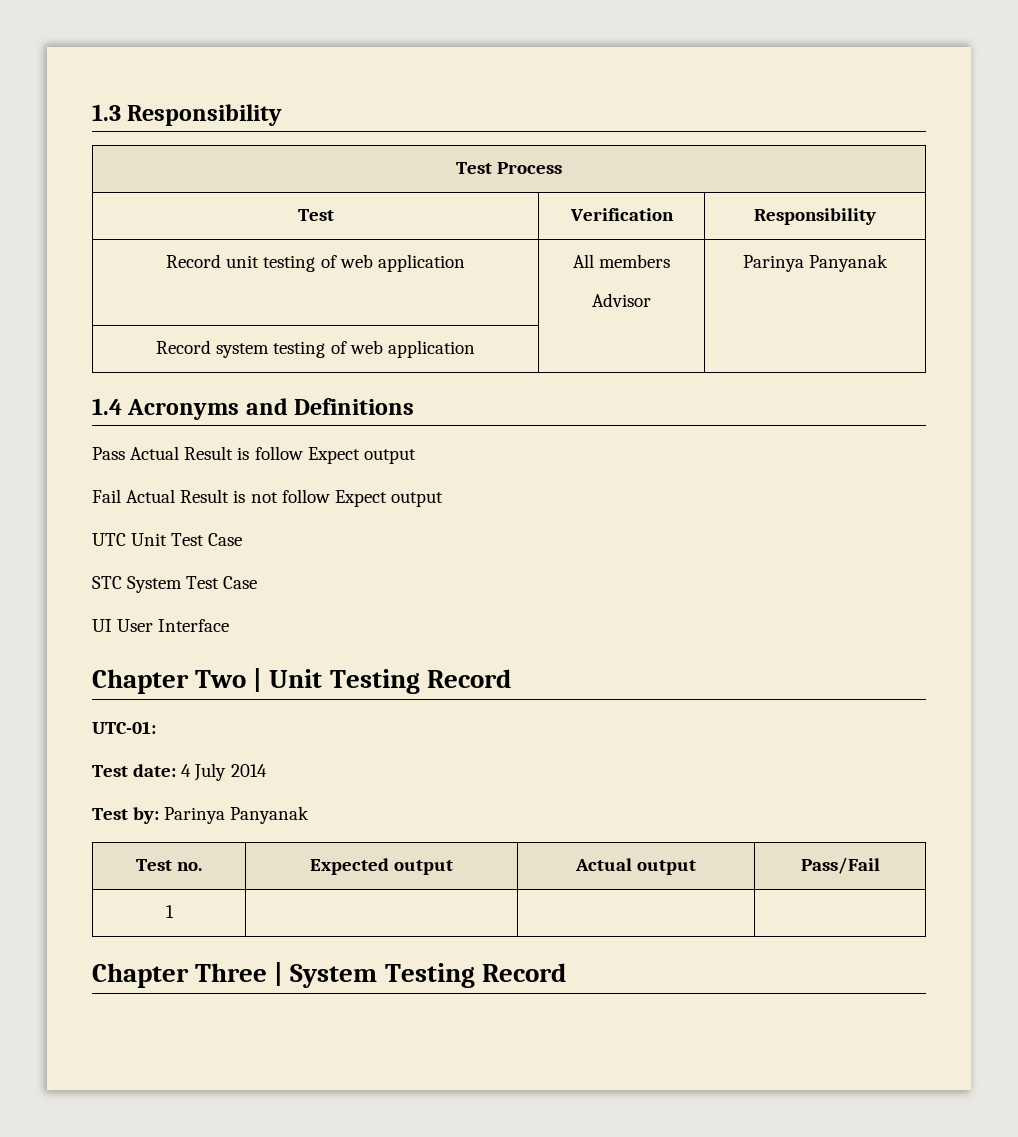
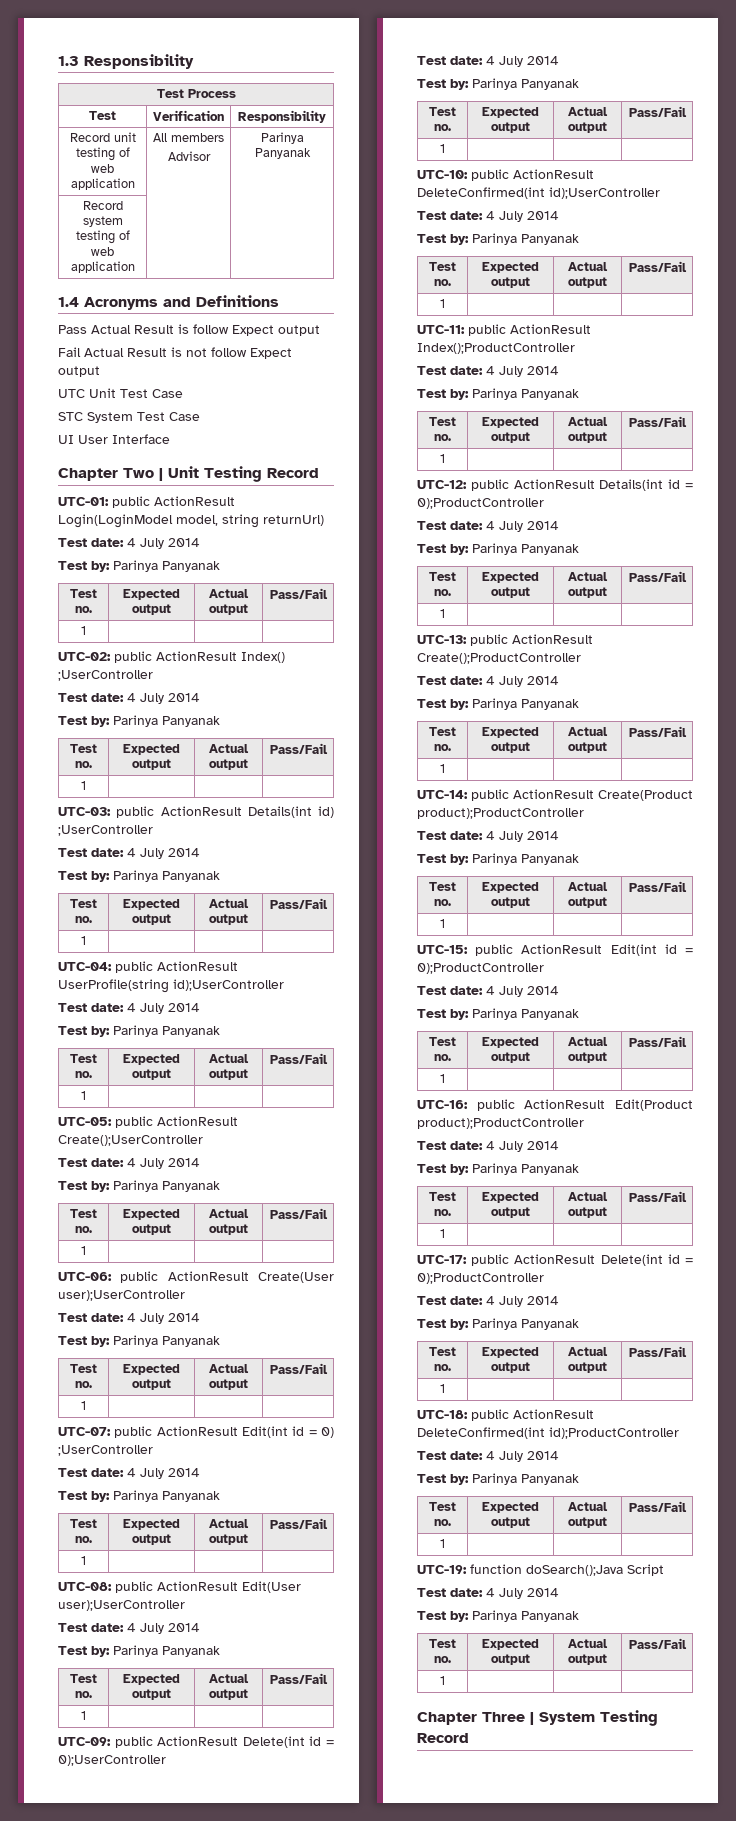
(156, 727) none -> [112,496,235,508] [58,514,324,528] [58,538,200,549] [58,560,220,572] [70,589,97,598] [75,606,92,613] [123,589,180,600] [132,604,171,615] [209,589,249,598] [209,604,248,615] [269,588,328,599] [81,626,86,635] [58,651,285,663] [58,670,153,681] [58,693,200,704] [58,715,220,727] [70,744,97,753] [75,761,92,768] [123,744,180,755] [132,759,171,770] [209,744,249,753] [209,759,248,770] [269,743,328,754] [81,781,86,790] [58,806,334,818] [58,825,153,836] [58,848,200,859] [58,870,220,882] [70,899,97,908] [75,916,92,923] [123,899,180,910] [132,914,171,925] [209,899,249,908] [209,914,248,925] [269,898,328,909] [81,936,86,945] [58,961,238,973] [58,979,284,993] [58,1003,200,1014] [58,1025,220,1037] [70,1054,97,1063] [75,1071,92,1078] [123,1054,180,1065] [132,1069,171,1080] [209,1054,249,1063] [209,1069,248,1080] [269,1053,328,1064] [81,1091,86,1100] [58,1116,238,1128] [58,1135,203,1146] [58,1158,200,1169] [58,1180,220,1192] [70,1209,97,1218] [75,1226,92,1233] [123,1209,180,1220] [132,1224,171,1235] [209,1209,249,1218] [209,1224,248,1235] [269,1208,328,1219] [81,1246,86,1255] [58,1271,334,1283] [58,1290,185,1301] [58,1313,200,1324] [58,1335,220,1347] [70,1364,97,1373] [75,1381,92,1388] [123,1364,180,1375] [132,1379,171,1390] [209,1364,249,1373] [209,1379,248,1390] [269,1363,328,1374] [81,1401,86,1410] [58,1426,335,1438] [58,1445,153,1456] [58,1468,200,1479] [58,1490,220,1502] [70,1519,97,1528] [75,1536,92,1543] [123,1519,180,1530] [132,1534,171,1545] [209,1519,249,1528] [209,1534,248,1545] [269,1518,328,1529] [81,1556,86,1565] [58,1581,301,1593] [58,1600,185,1611] [58,1623,200,1634] [58,1645,220,1657] [70,1674,97,1683] [75,1691,92,1698] [123,1674,180,1685] [132,1689,171,1700] [209,1674,249,1683] [209,1689,248,1700] [269,1673,328,1684] [81,1711,86,1720] [58,1736,334,1748] [58,1755,166,1766] [417,56,559,67] [417,78,579,90] [429,107,456,116] [434,124,451,131] [482,107,539,118] [491,122,530,133] [568,107,608,116] [568,122,607,133] [628,106,687,117] [440,144,445,153] [417,169,594,181] [417,187,660,199] [417,211,559,222] [417,233,579,245] [429,262,456,271] [434,279,451,286] [482,262,539,273] [491,277,530,288] [568,262,608,271] [568,277,607,288] [628,261,687,272] [440,299,445,308] [417,324,591,336] [417,343,575,354] [417,366,559,377] [417,388,579,400] [429,417,456,426] [434,434,451,441] [482,417,539,428] [491,432,530,443] [568,417,608,426] [568,432,607,443] [628,416,687,427] [440,454,445,463] [417,479,693,491] [417,498,544,509] [417,521,559,532] [417,543,579,555] [429,572,456,581] [434,589,451,596] [482,572,539,583] [491,587,530,598] [568,572,608,581] [568,587,607,598] [628,571,687,582] [440,609,445,618] [417,634,593,646] [417,653,581,664] [417,676,559,687] [417,698,579,710] [429,727,456,736] [434,744,451,751] [482,727,539,738] [491,742,530,753] [568,727,608,736] [568,742,607,753] [628,726,687,737] [440,764,445,773] [417,789,693,801] [417,808,584,819] [417,831,559,842] [417,853,579,865] [429,882,456,891] [434,899,451,906] [482,882,539,893] [491,897,530,908] [568,882,608,891] [568,897,607,908] [628,881,687,892] [440,919,445,928] [417,944,693,956] [417,963,544,974] [417,986,559,997] [417,1008,579,1020] [429,1037,456,1046] [434,1054,451,1061] [482,1037,539,1048] [491,1052,530,1063] [568,1037,608,1046] [568,1052,607,1063] [628,1036,687,1047] [440,1074,445,1083] [417,1099,693,1111] [417,1118,584,1129] [417,1141,559,1152] [417,1163,579,1175] [429,1192,456,1201] [434,1209,451,1216] [482,1192,539,1203] [491,1207,530,1218] [568,1192,608,1201] [568,1207,607,1218] [628,1191,687,1202] [440,1229,445,1238] [417,1254,693,1266] [417,1273,544,1284] [417,1296,559,1307] [417,1318,579,1330] [429,1347,456,1356] [434,1364,451,1371] [482,1347,539,1358] [491,1362,530,1373] [568,1347,608,1356] [568,1362,607,1373] [628,1346,687,1357] [440,1384,445,1393] [417,1409,594,1421] [417,1427,679,1439] [417,1451,559,1462] [417,1473,579,1485] [429,1502,456,1511] [434,1519,451,1526] [482,1502,539,1513] [491,1517,530,1528] [568,1502,608,1511] [568,1517,607,1528] [628,1501,687,1512] [440,1539,445,1548] [417,1564,664,1576] public ActionResult Login(LoginModel model, string returnUrl) // Test date: 4 July 2014 // Test by: Parinya Panyanak // Test no. | Expected output | Actual output | Pass/Fail // 1 | | | // UTC-02: public ActionResult Index() ;UserController // Test date: 4 July 2014 // Test by: Parinya Panyanak // Test no. | Expected output | Actual output | Pass/Fail // 1 | | | // UTC-03: public ActionResult Details(int id) ;UserController // Test date: 4 July 2014 // Test by: Parinya Panyanak // Test no. | Expected output | Actual output | Pass/Fail // 1 | | | // UTC-04: public ActionResult UserProfile(string id);UserController // Test date: 4 July 2014 // Test by: Parinya Panyanak // Test no. | Expected output | Actual output | Pass/Fail // 1 | | | // UTC-05: public ActionResult Create();UserController // Test date: 4 July 2014 // Test by: Parinya Panyanak // Test no. | Expected output | Actual output | Pass/Fail // 1 | | | // UTC-06: public ActionResult Create(User user);UserController // Test date: 4 July 2014 // Test by: Parinya Panyanak // Test no. | Expected output | Actual output | Pass/Fail // 1 | | | // UTC-07: public ActionResult Edit(int id = 0) ;UserController // Test date: 4 July 2014 // Test by: Parinya Panyanak // Test no. | Expected output | Actual output | Pass/Fail // 1 | | | // UTC-08: public ActionResult Edit(User user);UserController // Test date: 4 July 2014 // Test by: Parinya Panyanak // Test no. | Expected output | Actual output | Pass/Fail // 1 | | | // UTC-09: public ActionResult Delete(int id = 0);UserController // Test date: 4 July 2014 // Test by: Parinya Panyanak // Test no. | Expected output | Actual output | Pass/Fail // 1 | | | // UTC-10: public ActionResult DeleteConfirmed(int id);UserController // Test date: 4 July 2014 // Test by: Parinya Panyanak // Test no. | Expected output | Actual output | Pass/Fail // 1 | | | // UTC-11: public ActionResult Index();ProductController // Test date: 4 July 2014 // Test by: Parinya Panyanak // Test no. | Expected output | Actual output | Pass/Fail // 1 | | | // UTC-12: public ActionResult Details(int id = 0);ProductController // Test date: 4 July 2014 // Test by: Parinya Panyanak // Test no. | Expected output | Actual output | Pass/Fail // 1 | | | // UTC-13: public ActionResult Create();ProductController // Test date: 4 July 2014 // Test by: Parinya Panyanak // Test no. | Expected output | Actual output | Pass/Fail // 1 | | | // UTC-14: public ActionResult Create(Product product);ProductController // Test date: 4 July 2014 // Test by: Parinya Panyanak // Test no. | Expected output | Actual output | Pass/Fail // 1 | | | // UTC-15: public ActionResult Edit(int id = 0);ProductController // Test date: 4 July 2014 // Test by: Parinya Panyanak // Test no. | Expected output | Actual output | Pass/Fail // 1 | | | // UTC-16: public ActionResult Edit(Product product);ProductController // Test date: 4 July 2014 // Test by: Parinya Panyanak // Test no. | Expected output | Actual output | Pass/Fail // 1 | | | // UTC-17: public ActionResult Delete(int id = 0);ProductController // Test date: 4 July 2014 // Test by: Parinya Panyanak // Test no. | Expected output | Actual output | Pass/Fail // 1 | | | // UTC-18: public ActionResult DeleteConfirmed(int id);ProductController // Test date: 4 July 2014 // Test by: Parinya Panyanak // Test no. | Expected output | Actual output | Pass/Fail // 1 | | | // UTC-19: function doSearch();Java Script

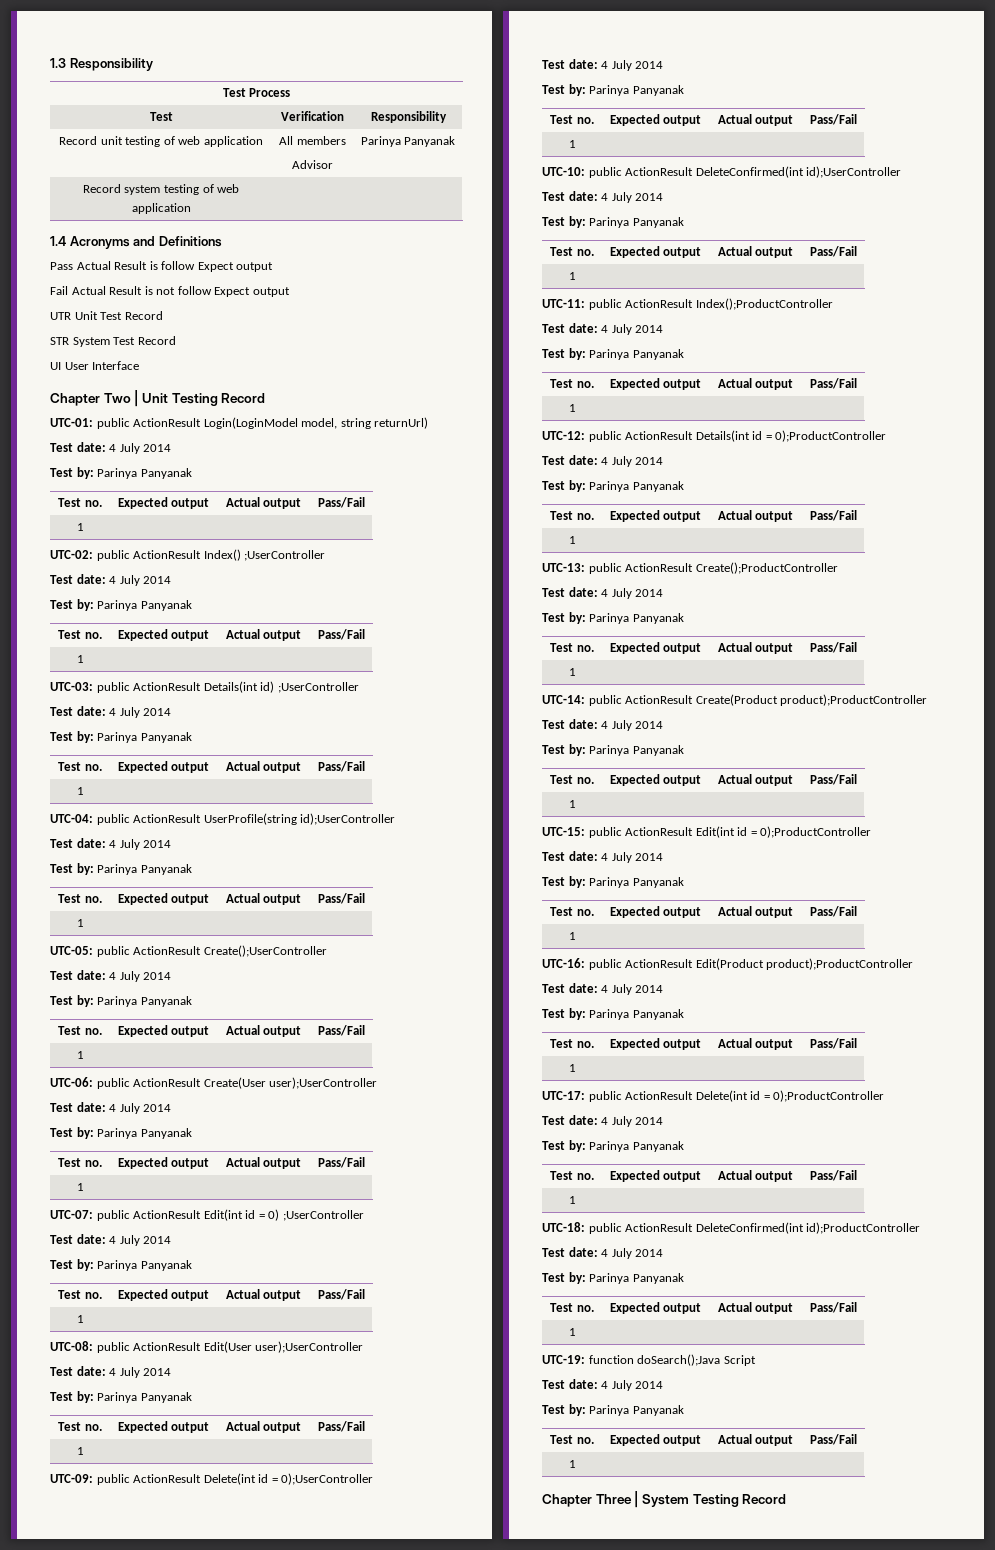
[58,389,85,398] UTC -> [50,312,71,320] UTR
[152,389,183,398] [58,412,83,421] Case // STC -> [124,311,163,320] [50,337,69,345] Record // STR
[169,412,200,421] Case -> [137,336,176,345] Record

